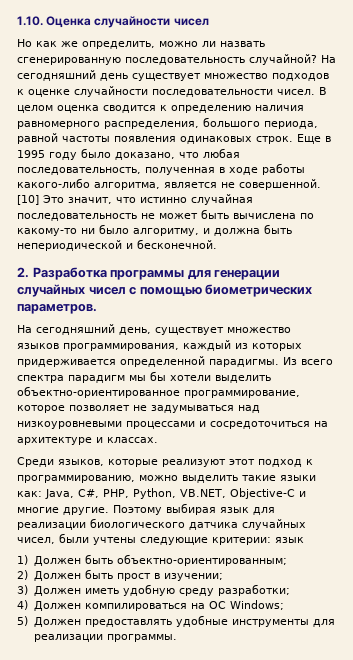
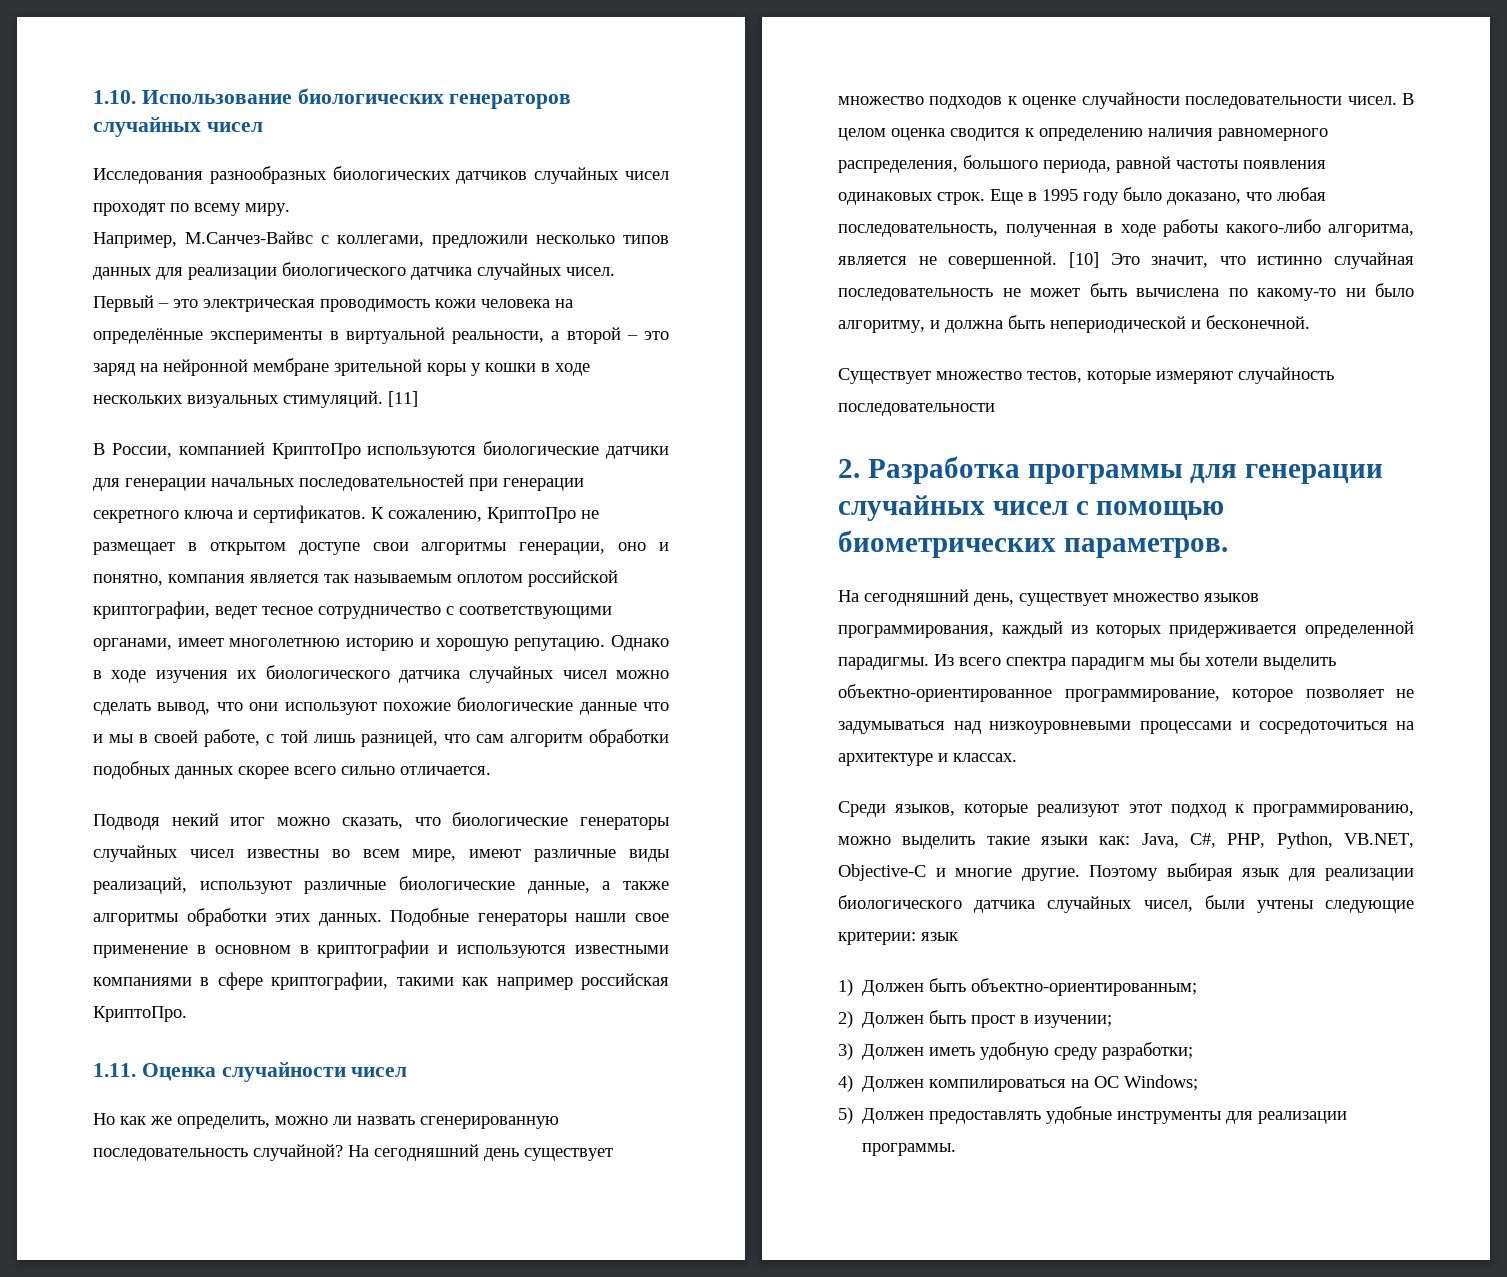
(43, 21) none -> [141,88,572,109] [93,117,263,137] [93,166,669,184] [93,203,290,216] [93,231,669,248] [93,262,615,280] [93,295,573,312] [93,327,669,344] [93,358,590,376] [93,391,418,408] [93,441,669,459] [93,474,584,491] [93,505,599,523] [93,542,669,555] [93,570,618,587] [93,601,612,619] [93,635,669,651] [93,665,669,683] [93,697,669,715] [93,729,669,747] [93,761,491,779] [93,812,669,830] [93,845,669,862] [93,876,670,894] [93,908,669,926] [93,940,669,958] [93,972,669,990] [93,1006,187,1022] [93,1063,136,1077] Использование биологических генераторов случайных чисел // Исследования разнообразных биологических датчиков случайных чисел проходят по всему миру. // Например, М.Санчез-Вайвс с коллегами, предложили несколько типов данных для реализации биологического датчика случайных чисел. Первый – это электрическая проводимость кожи человека на определённые эксперименты в виртуальной реальности, а второй – это заряд на нейронной мембране зрительной коры у кошки в ходе нескольких визуальных стимуляций. [11] // В России, компанией КриптоПро используются биологические датчики для генерации начальных последовательностей при генерации секретного ключа и сертификатов. К сожалению, КриптоПро не размещает в открытом доступе свои алгоритмы генерации, оно и понятно, компания является так называемым оплотом российской криптографии, ведет тесное сотрудничество с соответствующими органами, имеет многолетнюю историю и хорошую репутацию. Однако в ходе изучения их биологического датчика случайных чисел можно сделать вывод, что они используют похожие биологические данные что и мы в своей работе, с той лишь разницей, что сам алгоритм обработки подобных данных скорее всего сильно отличается. // Подводя некий итог можно сказать, что биологические генераторы случайных чисел известны во всем мире, имеют различные виды реализаций, используют различные биологические данные, а также алгоритмы обработки этих данных. Подобные генераторы нашли свое применение в основном в криптографии и используются известными компаниями в сфере криптографии, такими как например российская КриптоПро. // 1.11.
(217, 244) none -> [838,367,1334,384] [838,403,995,416] // Существует множество тестов, которые измеряют случайность последовательности

